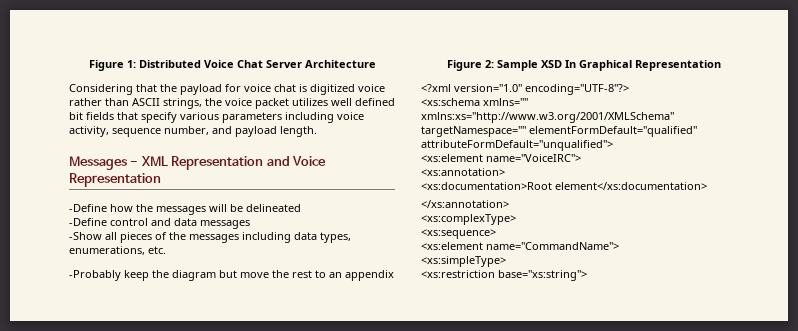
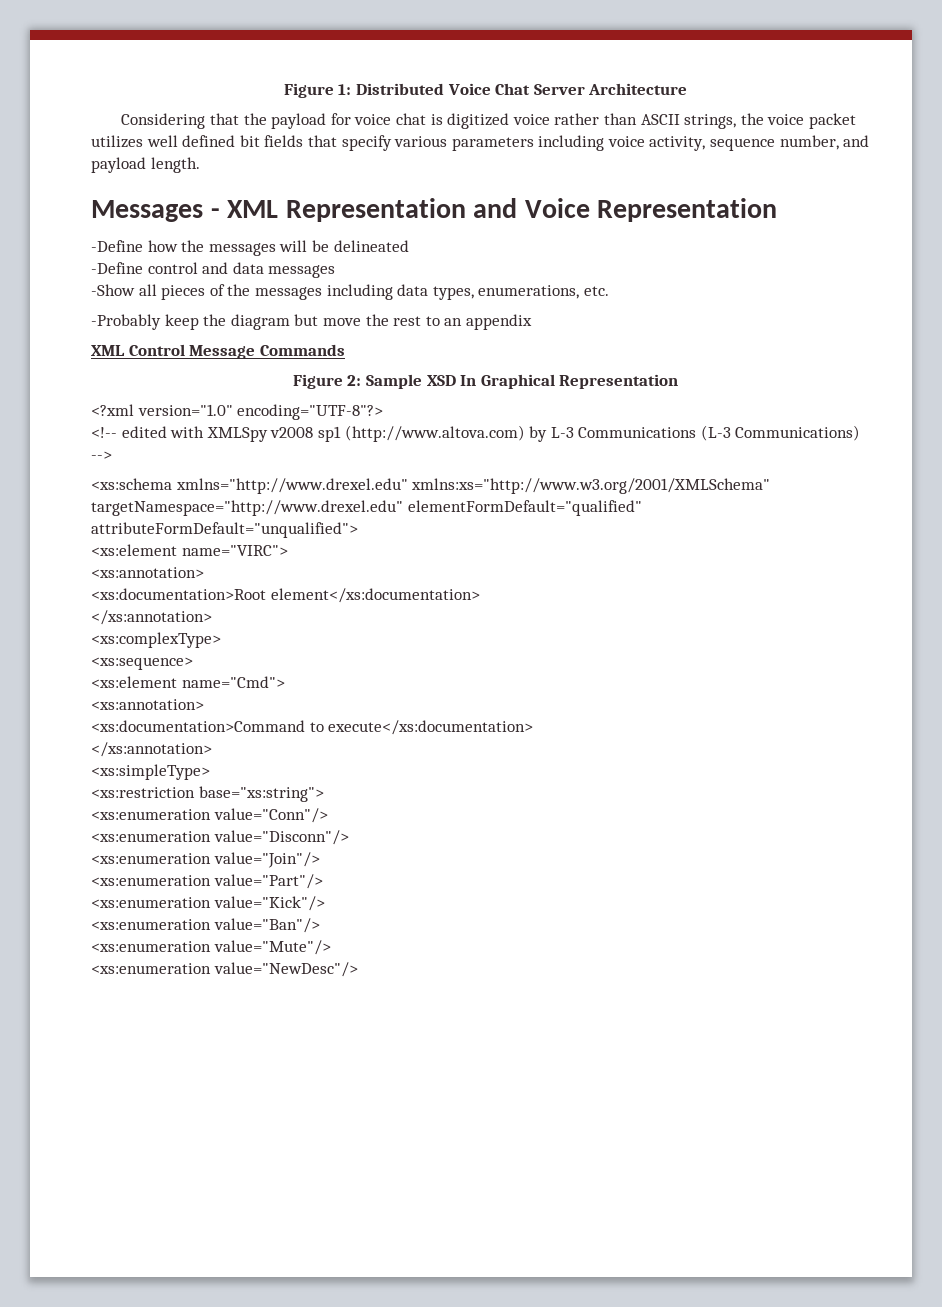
(394, 275) none -> [91,344,345,359] // XML Control Message Commands
[421,98,528,106] [421,112,674,123] [421,126,526,137] <xs:schema xmlns="" xmlns:xs="http://www.w3.org/2001/XMLSchema" targetNamespace="" -> [91,425,861,442] [91,451,112,460] [91,478,771,494] [91,500,403,516] <!-- edited with XMLSpy v2008 sp1 (http://www.altova.com) by L-3 Communications (L-3 Communications) --> // <xs:schema xmlns="http://www.drexel.edu" xmlns:xs="http://www.w3.org/2001/XMLSchema" targetNamespace="http://www.drexel.edu"
[486,154,581,162] name="VoiceIRC"> -> [181,545,288,556] name="VIRC">
[486,242,619,250] [421,256,506,267] [421,270,587,281] name="CommandName"> // <xs:simpleType> // <xs:restriction base="xs:string"> -> [181,676,285,688] [91,699,204,710] [91,720,534,735] [91,742,212,757] [91,764,210,780] [91,786,324,802] [91,808,328,823] [91,830,349,845] [91,852,320,868] [91,874,323,889] [91,896,325,911] [91,918,320,933] [91,940,331,955] [91,962,358,977] name="Cmd"> // <xs:annotation> // <xs:documentation>Command to execute</xs:documentation> // </xs:annotation> // <xs:simpleType> // <xs:restriction base="xs:string"> // <xs:enumeration value="Conn"/> // <xs:enumeration value="Disconn"/> // <xs:enumeration value="Join"/> // <xs:enumeration value="Part"/> // <xs:enumeration value="Kick"/> // <xs:enumeration value="Ban"/> // <xs:enumeration value="Mute"/> // <xs:enumeration value="NewDesc"/>

